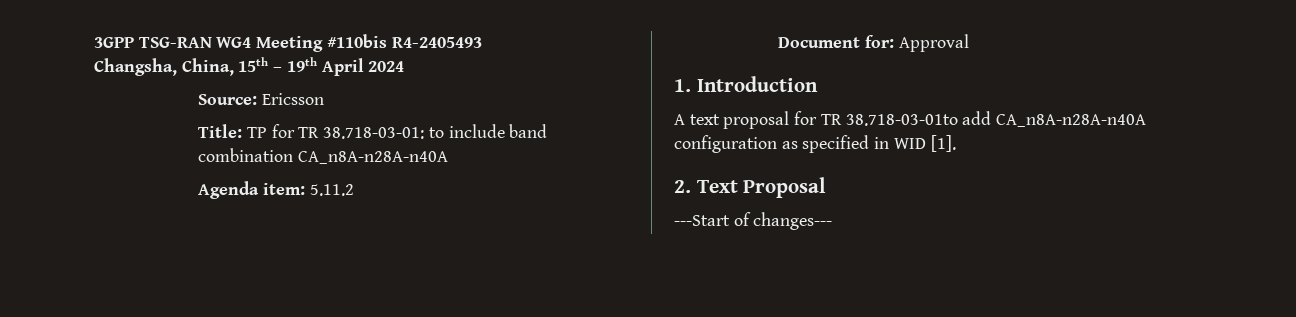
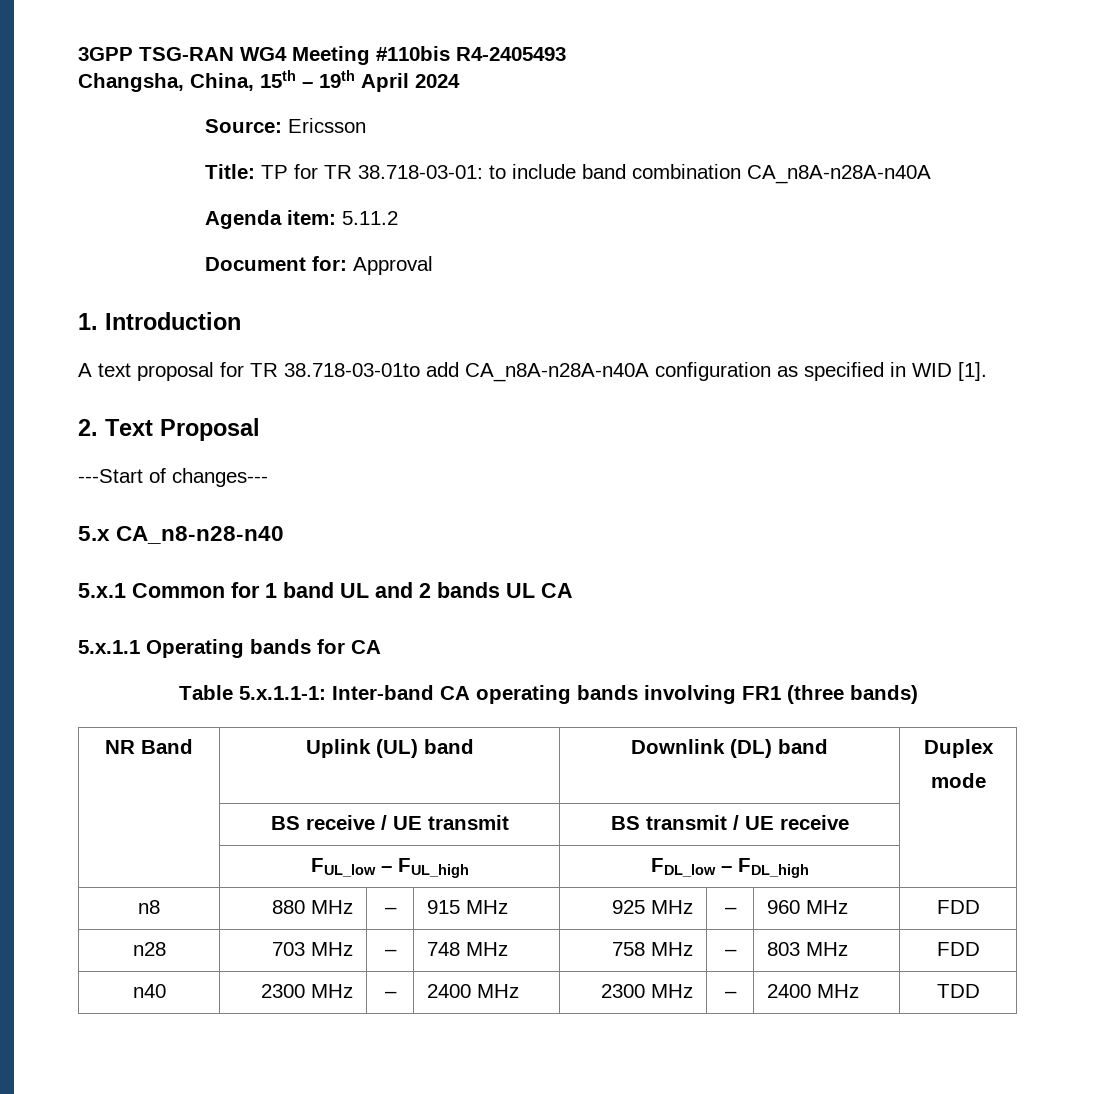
(833, 221) none -> [78,526,285,544] [78,582,573,598] [78,639,381,658] [178,685,918,704] [105,739,193,754] [305,739,474,758] [631,739,828,758] [923,739,994,758] [930,773,986,788] [270,815,509,830] [610,815,849,830] [310,858,469,878] [650,858,809,878] [138,900,160,914] [272,900,354,914] [384,907,397,914] [426,900,508,914] [612,900,694,914] [724,907,737,914] [766,900,848,914] [936,900,980,914] [132,942,166,956] [272,942,354,956] [384,949,397,956] [426,942,508,956] [612,942,694,956] [724,949,737,956] [766,942,848,956] [936,942,980,956] [132,984,166,998] [261,984,354,998] [384,991,397,998] [426,984,519,998] [601,984,694,998] [724,991,737,998] [766,984,859,998] [936,984,980,998] // 5.x CA_n8-n28-n40 // 5.x.1 Common for 1 band UL and 2 bands UL CA // 5.x.1.1 Operating bands for CA // Table 5.x.1.1-1: Inter-band CA operating bands involving FR1 (three bands) // NR Band | Uplink (UL) band | Downlink (DL) band | Duplex // mode // | BS receive / UE transmit | BS transmit / UE receive | // | FUL_low – FUL_high | FDL_low – FDL_high | // n8 | 880 MHz | – | 915 MHz | 925 MHz | – | 960 MHz | FDD // n28 | 703 MHz | – | 748 MHz | 758 MHz | – | 803 MHz | FDD // n40 | 2300 MHz | – | 2400 MHz | 2300 MHz | – | 2400 MHz | TDD

